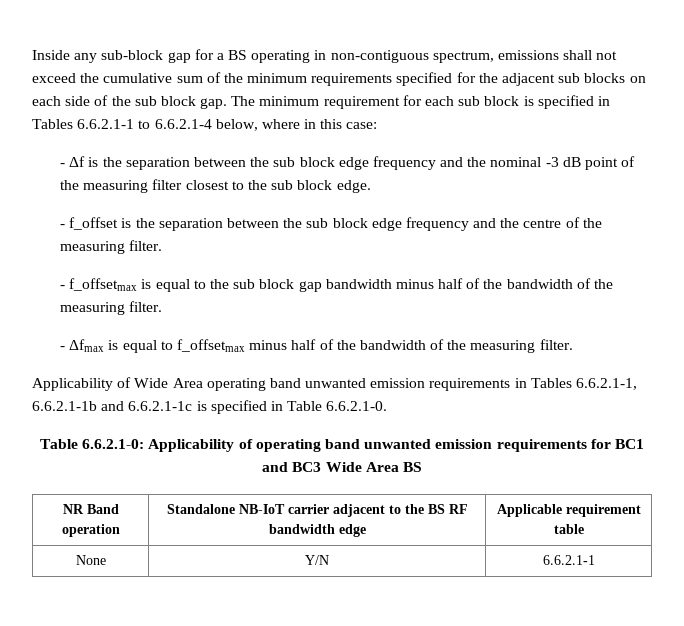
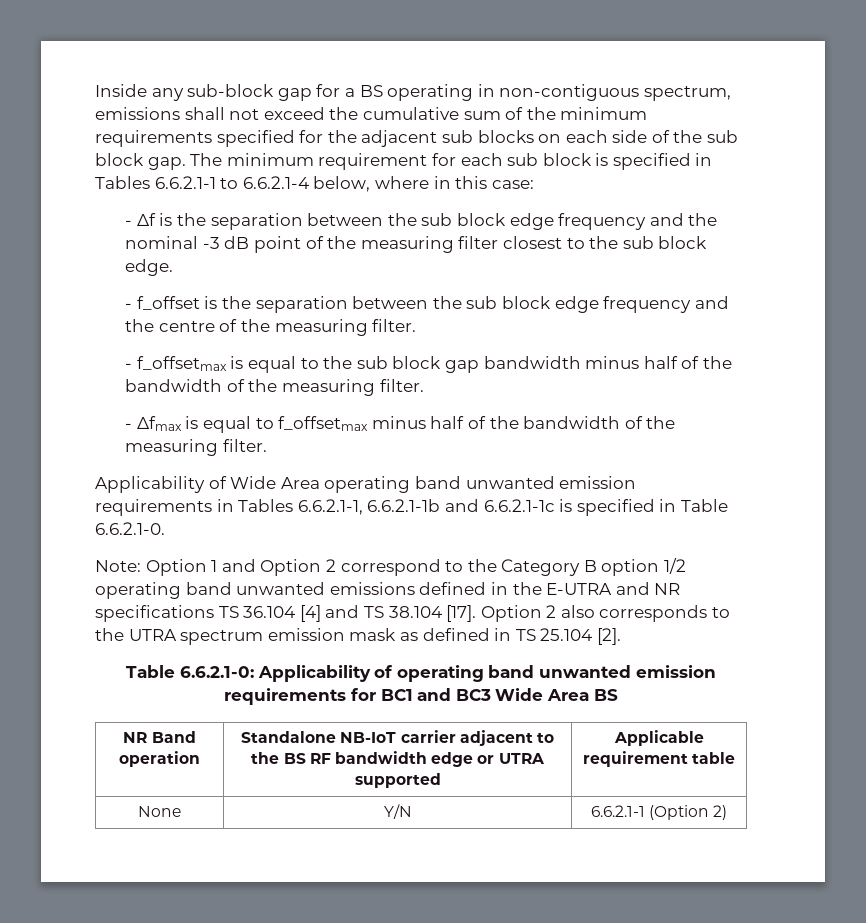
(388, 406) none -> [95,558,687,576] [95,582,681,599] [95,605,731,622] [95,628,621,645] // Note: Option 1 and Option 2 correspond to the Category B option 1/2 operating band unwanted emissions defined in the E-UTRA and NR specifications TS 36.104 [4] and TS 38.104 [17]. Option 2 also corresponds to the UTRA spectrum emission mask as defined in TS 25.104 [2].
(366, 530) none -> [477,753,545,764] [354,773,441,788] or UTRA supported
(595, 560) none -> [649,805,728,820] (Option 2)

